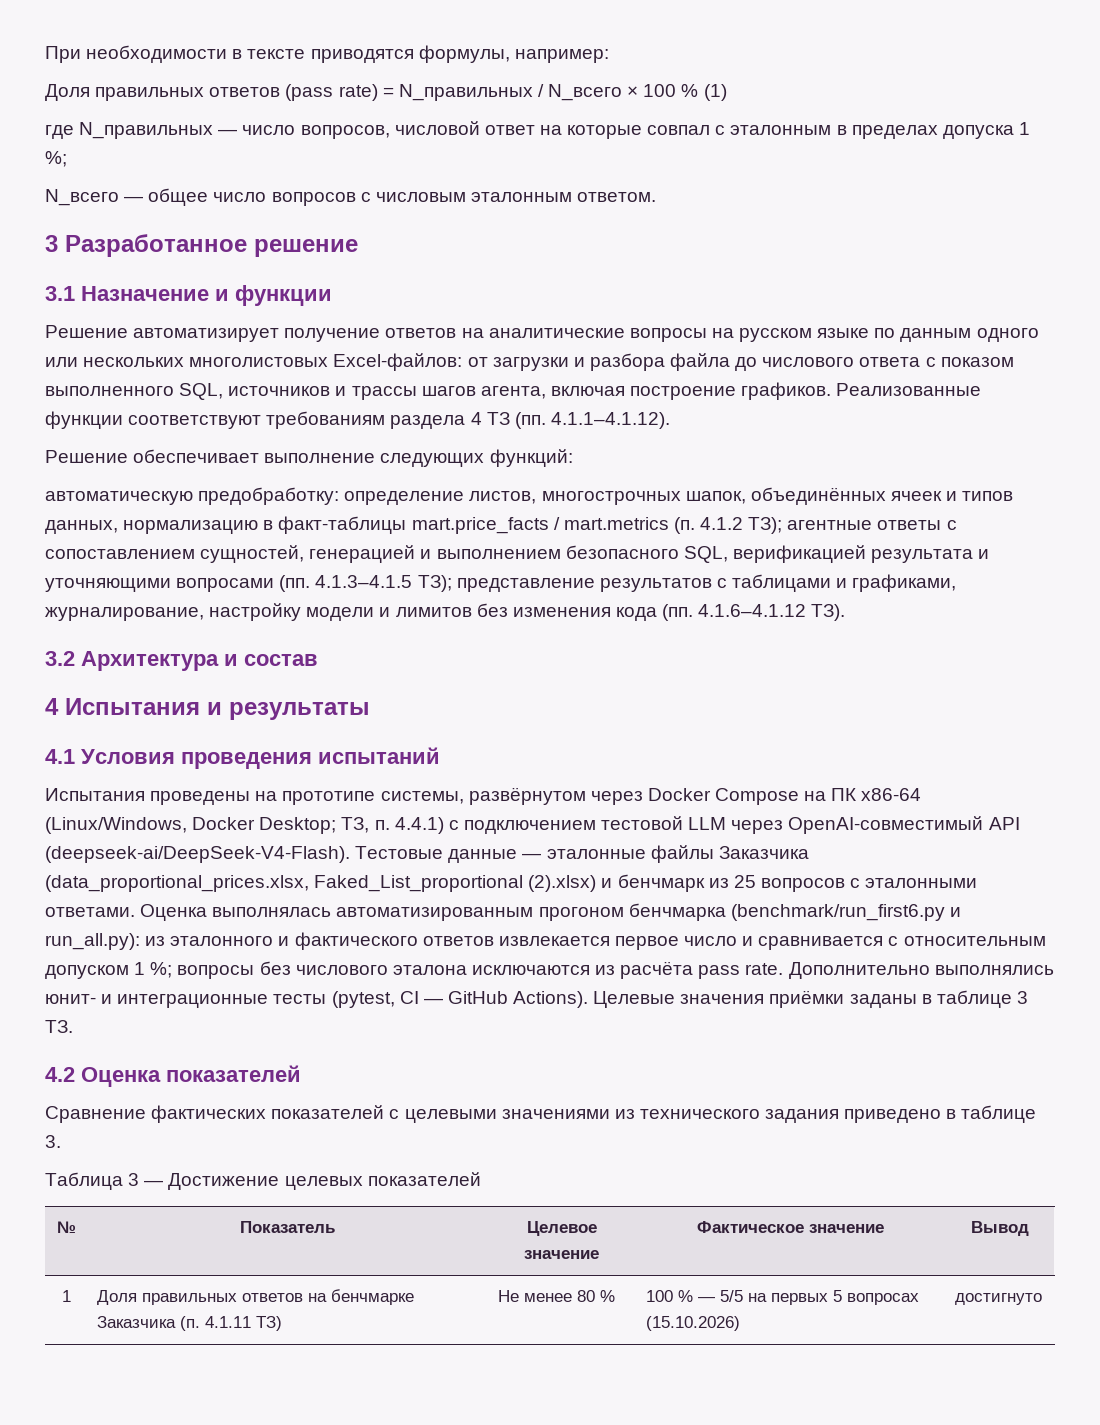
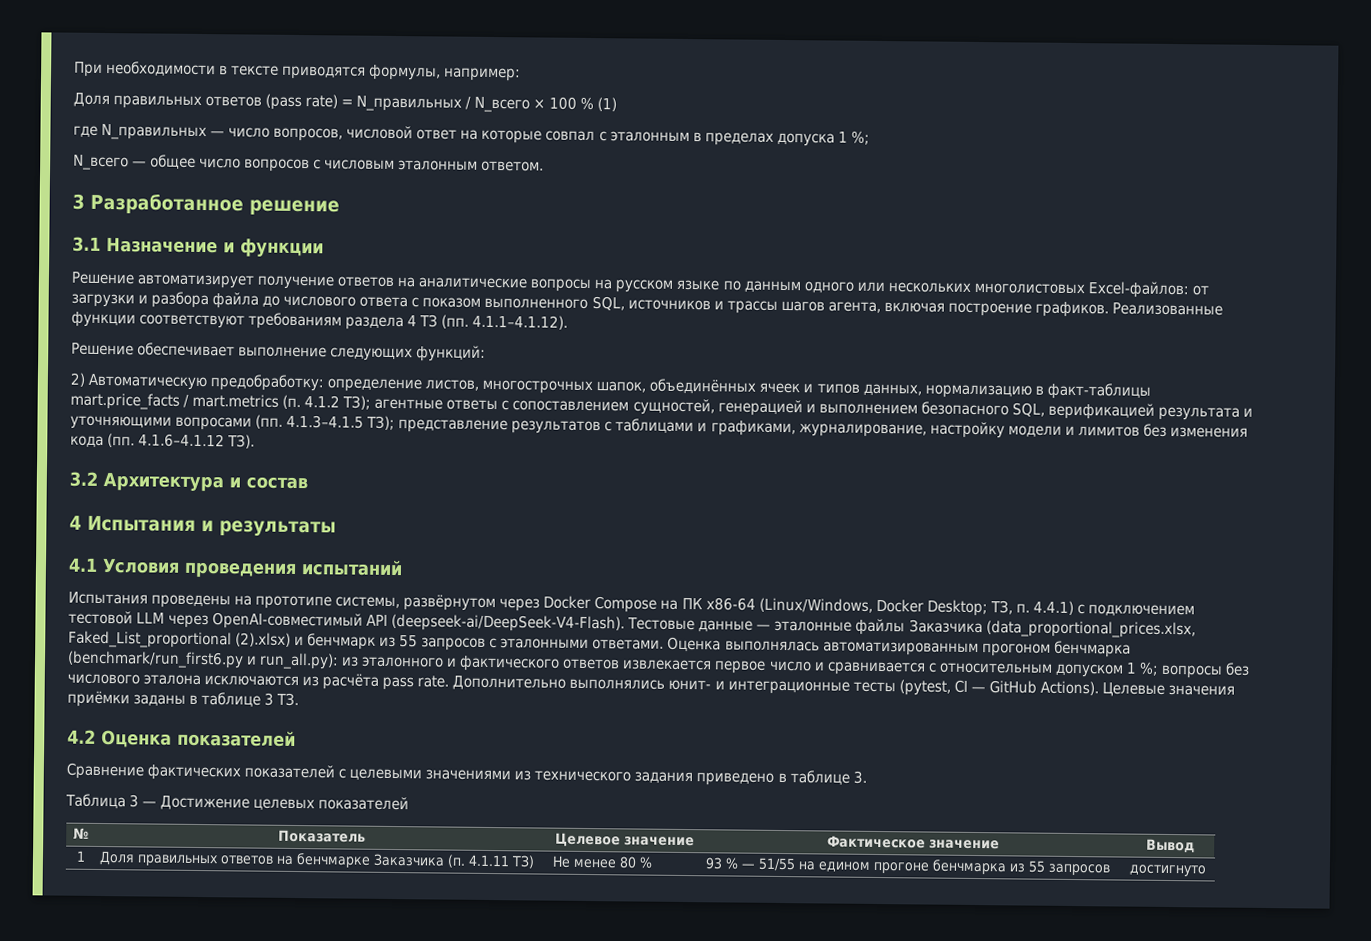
[45,491,193,505] автоматическую -> [70,372,208,391] 2) Автоматическую
[733,875,845,892] 25 вопросов -> [399,635,487,651] 55 запросов
[645,1290,673,1302] 100 -> [705,857,724,870] 93
[719,1290,919,1305] [645,1316,740,1331] 5/5 на первых 5 вопросах (15.10.2026) -> [758,857,1111,876] 51/55 на едином прогоне бенчмарка из 55 запросов

